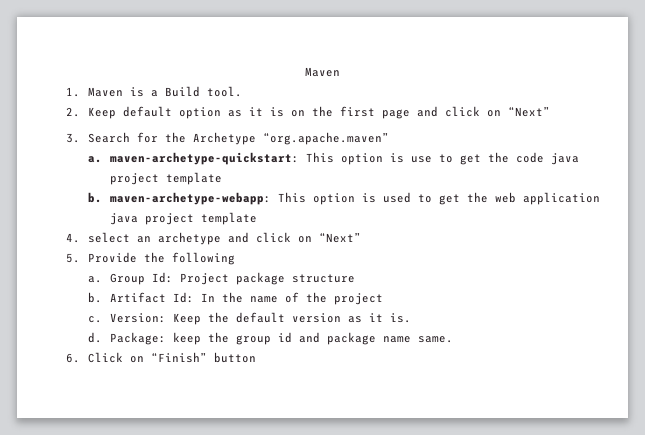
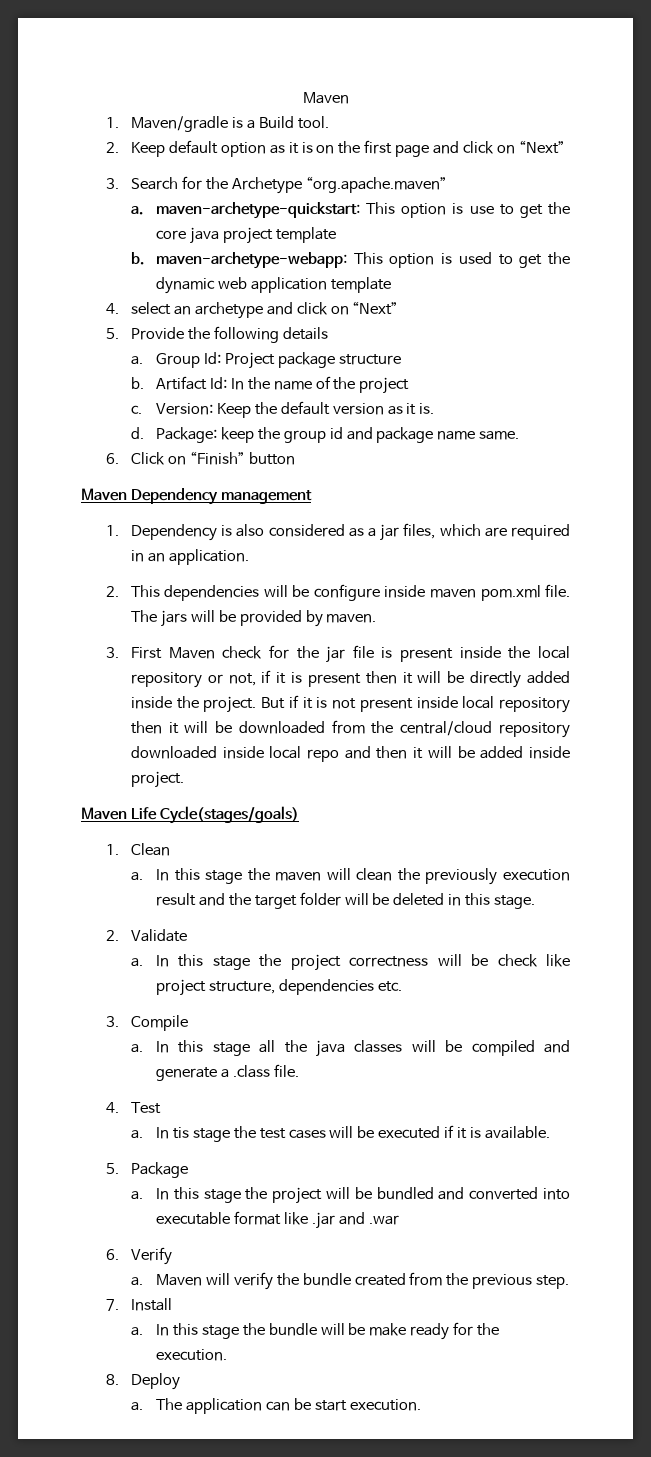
[87,87,123,97] Maven -> [130,116,228,132] Maven/gradle
[515,152,544,163] code -> [155,230,186,240] core
(488, 197) none -> [155,277,215,294] dynamic
[109,213,194,225] java project -> (327, 285) none
(235, 258) none -> [282,327,328,340] details
(256, 357) none -> [81,488,312,505] [105,523,570,541] [130,549,249,565] [105,584,570,601] [130,610,377,627] [105,645,570,663] [130,670,570,688] [130,695,570,713] [130,720,570,738] [130,746,570,762] [130,771,184,788] [81,806,299,824] [105,843,170,856] [130,868,570,885] [155,892,536,909] [105,929,187,942] [130,954,570,971] [155,979,402,996] [105,1015,188,1031] [130,1040,571,1057] [155,1064,299,1081] [105,1102,161,1114] [130,1125,550,1142] [105,1162,188,1178] [130,1187,570,1204] [155,1211,399,1229] [105,1247,172,1265] [130,1272,570,1290] [105,1298,172,1311] [130,1322,500,1340] [155,1349,227,1361] [105,1373,180,1390] [130,1398,421,1414] // Maven Dependency management // 1. Dependency is also considered as a jar files, which are required in an application. // 2. This dependencies will be configure inside maven pom.xml file. The jars will be provided by maven. // 3. First Maven check for the jar file is present inside the local repository or not, if it is present then it will be directly added inside the project. But if it is not present inside local repository then it will be downloaded from the central/cloud repository downloaded inside local repo and then it will be added inside project. // Maven Life Cycle(stages/goals) // 1. Clean // a. In this stage the maven will clean the previously execution result and the target folder will be deleted in this stage. // 2. Validate // a. In this stage the project correctness will be check like project structure, dependencies etc. // 3. Compile // a. In this stage all the java classes will be compiled and generate a .class file. // 4. Test // a. In tis stage the test cases will be executed if it is available. // 5. Package // a. In this stage the project will be bundled and converted into executable format like .jar and .war // 6. Verify // a. Maven will verify the bundle created from the previous step. // 7. Install // a. In this stage the bundle will be make ready for the execution. // 8. Deploy // a. The application can be start execution.

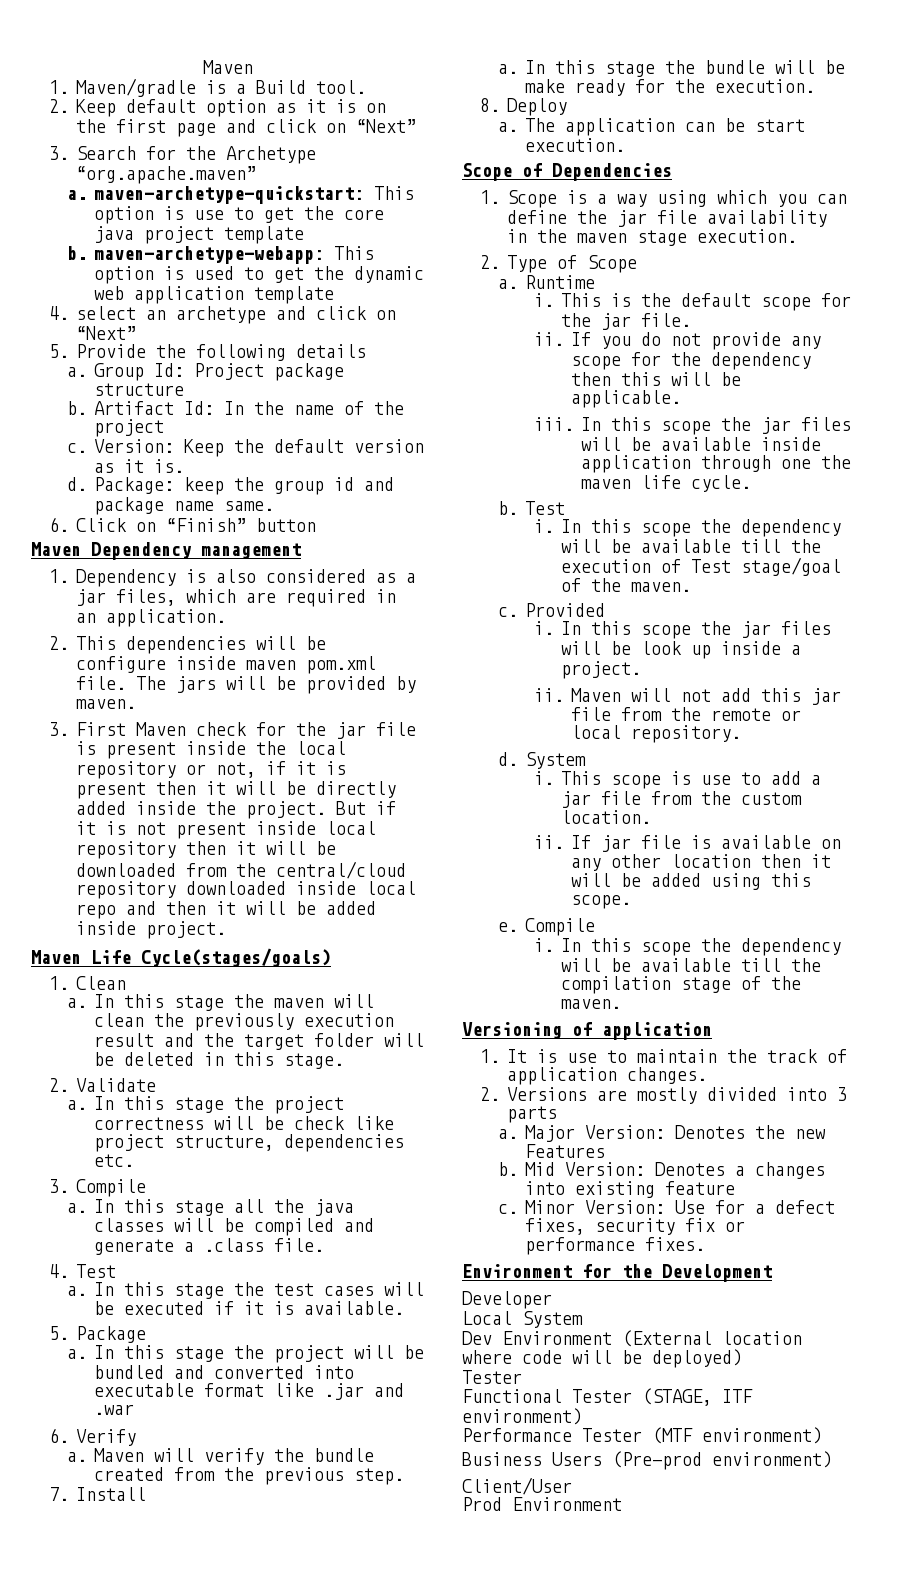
[172,1127,189,1139] tis -> [124,1282,165,1296] this
(421, 1405) none -> [462,163,672,181] [479,190,848,208] [507,210,828,227] [507,229,798,246] [479,255,638,273] [497,275,596,289] [533,293,852,311] [561,313,692,330] [533,332,822,350] [571,352,812,370] [571,372,742,386] [571,390,682,408] [533,417,852,435] [581,437,822,451] [581,455,852,473] [581,475,752,492] [497,501,566,515] [533,519,842,537] [561,539,822,553] [561,557,842,576] [561,578,692,592] [497,603,606,617] [533,621,832,639] [561,641,802,659] [561,661,642,679] [533,688,842,705] [571,707,802,721] [571,725,742,743] [497,752,587,769] [533,771,822,789] [561,791,803,808] [561,810,652,824] [533,835,842,852] [571,854,832,871] [571,873,812,890] [571,895,632,909] [497,918,596,936] [533,938,842,956] [561,958,822,972] [561,976,802,994] [561,999,622,1009] [462,1022,712,1040] [479,1049,848,1063] [507,1067,708,1085] [479,1087,848,1104] [507,1106,558,1123] [497,1125,827,1142] [525,1144,606,1158] [497,1162,826,1179] [525,1181,736,1198] [497,1200,836,1214] [525,1218,746,1235] [525,1237,706,1255] [462,1264,772,1282] [462,1291,552,1309] [462,1311,583,1328] [462,1330,802,1347] [462,1349,742,1368] [462,1370,522,1384] [462,1388,753,1406] [462,1408,582,1425] [462,1427,822,1444] [462,1451,832,1470] [462,1477,572,1495] [462,1497,622,1511] // Scope of Dependencies // 1. Scope is a way using which you can define the jar file availability in the maven stage execution. // 2. Type of Scope // a. Runtime // i. This is the default scope for the jar file. // ii. If you do not provide any scope for the dependency then this will be applicable. // iii. In this scope the jar files will be available inside application through one the maven life cycle. // b. Test // i. In this scope the dependency will be available till the execution of Test stage/goal of the maven. // c. Provided // i. In this scope the jar files will be look up inside a project. // ii. Maven will not add this jar file from the remote or local repository. // d. System // i. This scope is use to add a jar file from the custom location. // ii. If jar file is available on any other location then it will be added using this scope. // e. Compile // i. In this scope the dependency will be available till the compilation stage of the maven. // Versioning of application // 1. It is use to maintain the track of application changes. // 2. Versions are mostly divided into 3 parts // a. Major Version: Denotes the new Features // b. Mid Version: Denotes a changes into existing feature // c. Minor Version: Use for a defect fixes, security fix or performance fixes. // Environment for the Development // Developer // Local System // Dev Environment (External location where code will be deployed) // Tester // Functional Tester (STAGE, ITF environment) // Performance Tester (MTF environment) // Business Users (Pre-prod environment) // Client/User // Prod Environment

